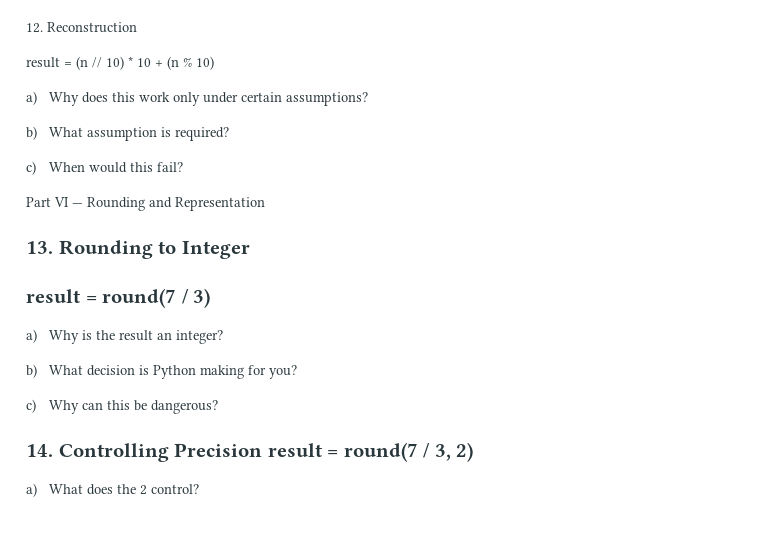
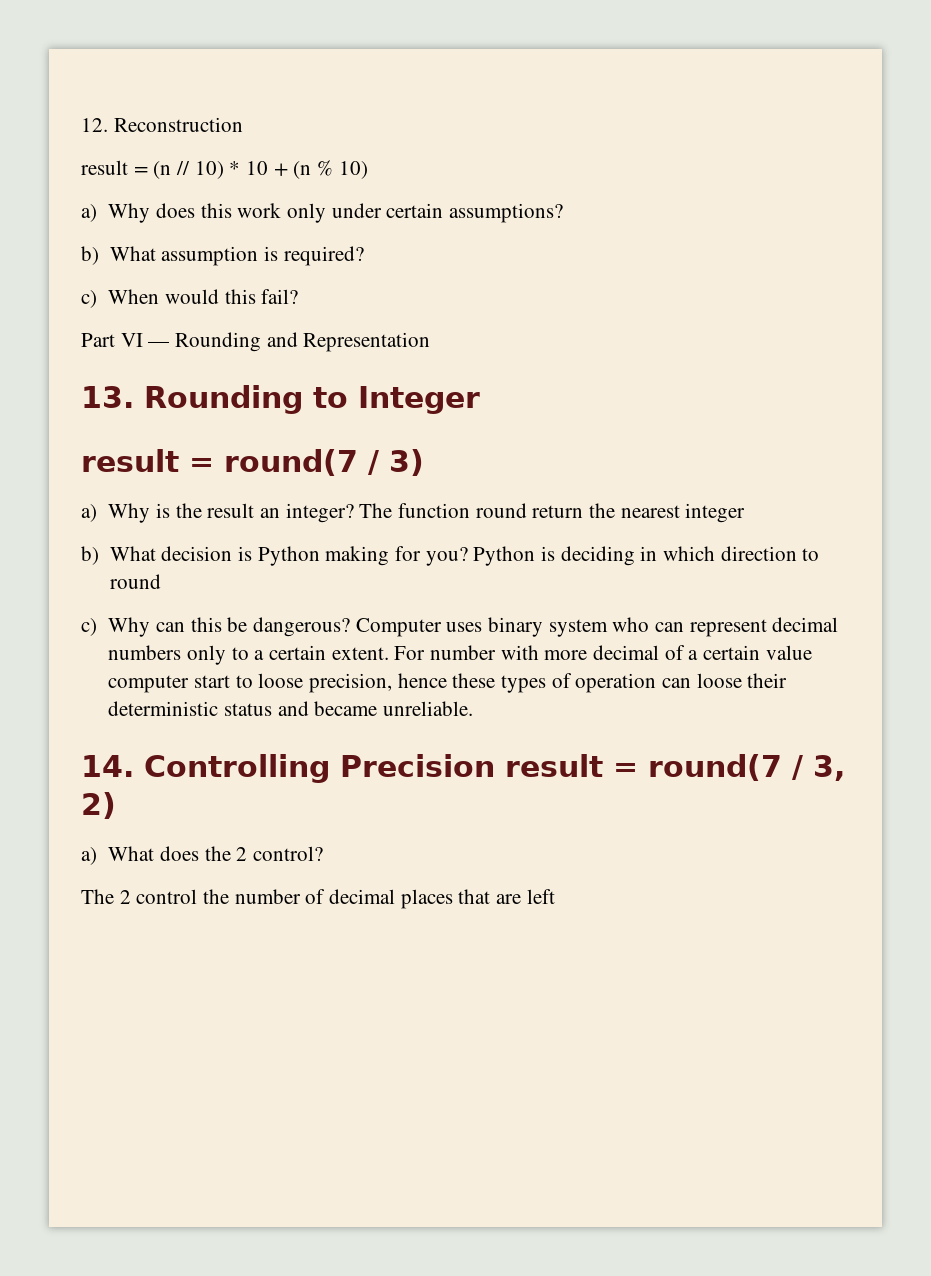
(224, 337) none -> [359,503,746,523] The function round return the nearest integer
(298, 372) none -> [473,546,820,566] [109,574,161,589] Python is deciding in which direction to round
(219, 407) none -> [355,617,839,637] [108,645,812,665] [108,673,788,693] [108,701,473,716] Computer uses binary system who can represent decimal numbers only to a certain extent. For number with more decimal of a certain value computer start to loose precision, hence these types of operation can loose their deterministic status and became unreliable.
(200, 489) none -> [81,889,555,909] // The 2 control the number of decimal places that are left

